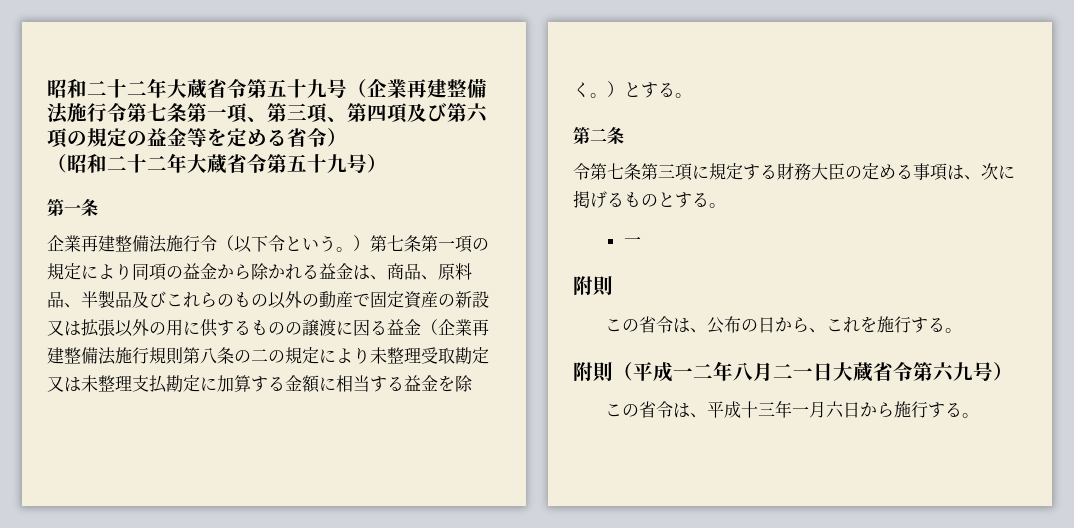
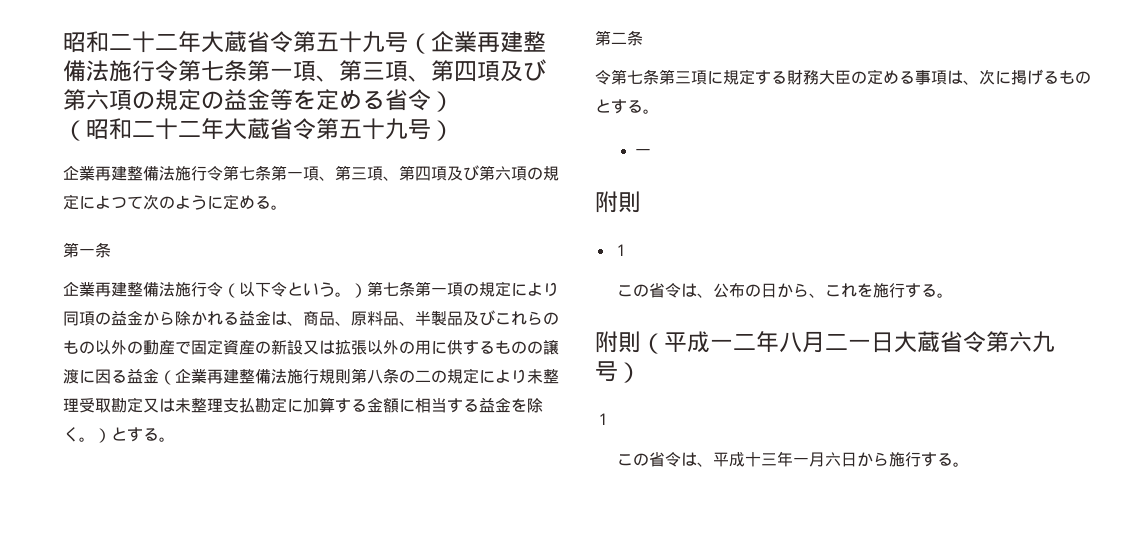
(387, 163) none -> [63,165,559,181] [63,194,287,210] // 企業再建整備法施行令第七条第一項、第三項、第四項及び第六項の規定によつて次のように定める。
(613, 286) none -> [612,244,629,256] // １
(1013, 371) none -> [595,413,611,425] // １

